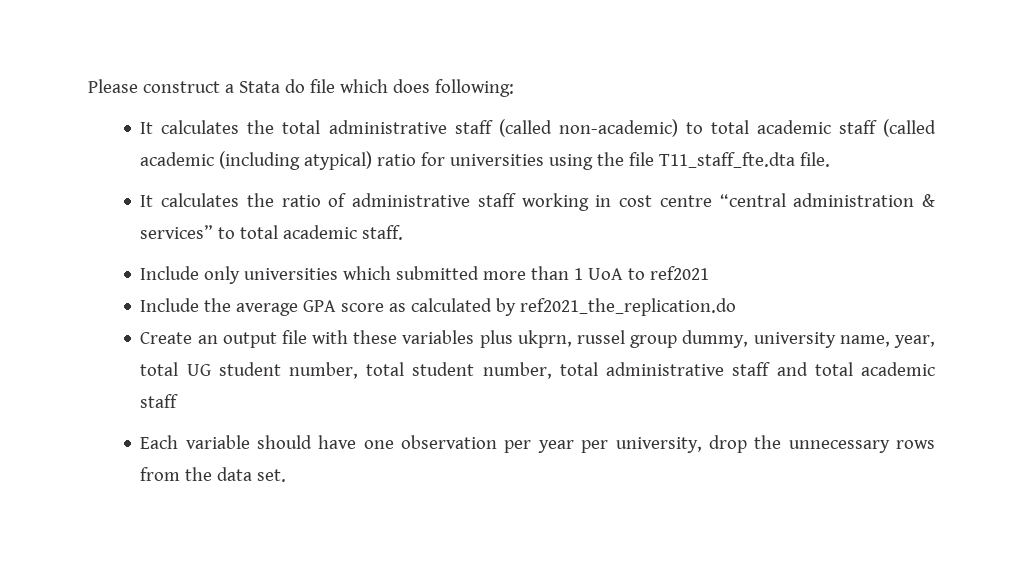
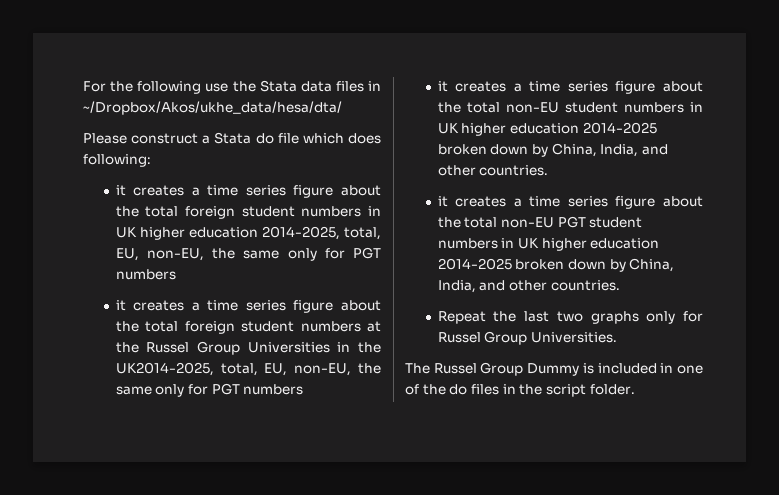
(88, 86) none -> [83,80,381,94] [83,101,342,115] For the following use the Stata data files in ~/Dropbox/Akos/ukhe_data/hesa/dta/ //
[140,119,936,137] [140,151,831,170] [140,193,935,211] [140,225,404,240] [140,266,710,284] [140,298,737,316] [140,330,936,348] [140,362,935,379] [140,394,179,408] [140,435,935,453] [140,467,287,482] It calculates the total administrative staff (called non-academic) to total academic staff (called academic (including atypical) ratio for universities using the file T11_staff_fte.dta file. // It calculates the ratio of administrative staff working in cost centre “central administration & services” to total academic staff. // Include only universities which submitted more than 1 UoA to ref2021 // Include the average GPA score as calculated by ref2021_the_replication.do // Create an output file with these variables plus ukprn, russel group dummy, university name, year, total UG student number, total student number, total administrative staff and total academic staff // Each variable should have one observation per year per university, drop the unnecessary rows from the data set. -> [115,185,381,198] [115,206,381,219] [115,226,381,240] [115,247,381,261] [115,269,176,280] [115,300,381,313] [115,321,381,334] [115,341,381,355] [115,362,381,376] [115,383,304,397] [437,81,703,94] [437,102,703,113] [437,122,657,136] [437,143,668,157] [437,165,549,176] [437,196,703,209] [437,216,643,228] [437,238,660,251] [437,258,675,272] [437,280,620,293] [437,311,703,324] [437,331,617,345] [405,362,703,376] [405,384,635,397] it creates a time series figure about the total foreign student numbers in UK higher education 2014-2025, total, EU, non-EU, the same only for PGT numbers // it creates a time series figure about the total foreign student numbers at the Russel Group Universities in the UK2014-2025, total, EU, non-EU, the same only for PGT numbers // it creates a time series figure about the total non-EU student numbers in UK higher education 2014-2025 broken down by China, India, and other countries. // it creates a time series figure about the total non-EU PGT student numbers in UK higher education 2014-2025 broken down by China, India, and other countries. // Repeat the last two graphs only for Russel Group Universities. // The Russel Group Dummy is included in one of the do files in the script folder.

